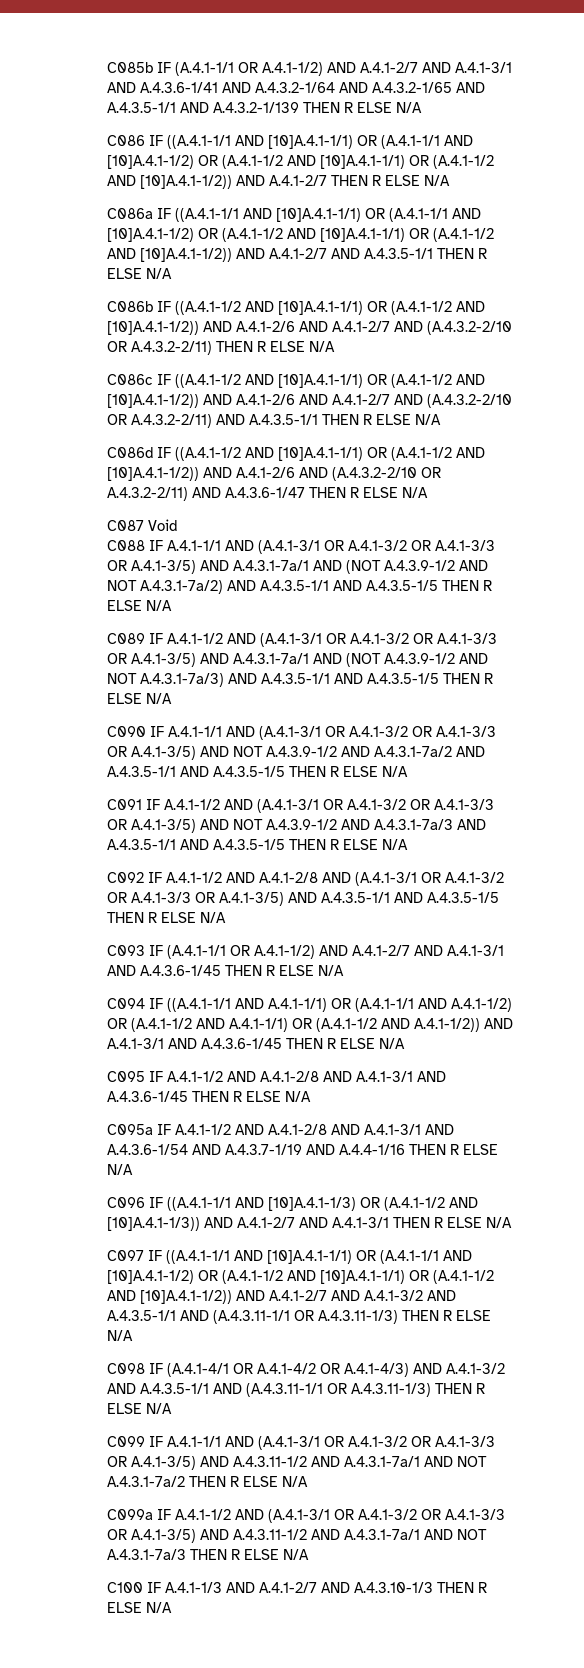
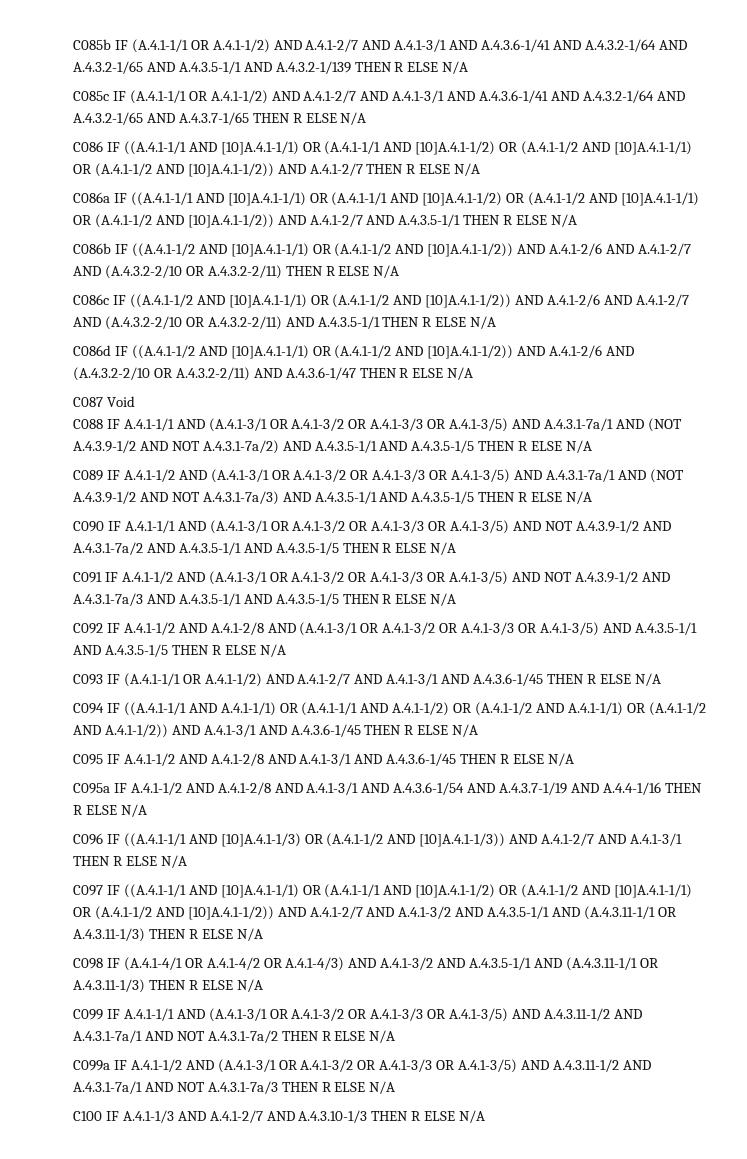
(423, 107) none -> [72,90,685,104] [72,112,367,125] // C085c IF (A.4.1-1/1 OR A.4.1-1/2) AND A.4.1-2/7 AND A.4.1-3/1 AND A.4.3.6-1/41 AND A.4.3.2-1/64 AND A.4.3.2-1/65 AND A.4.3.7-1/65 THEN R ELSE N/A

